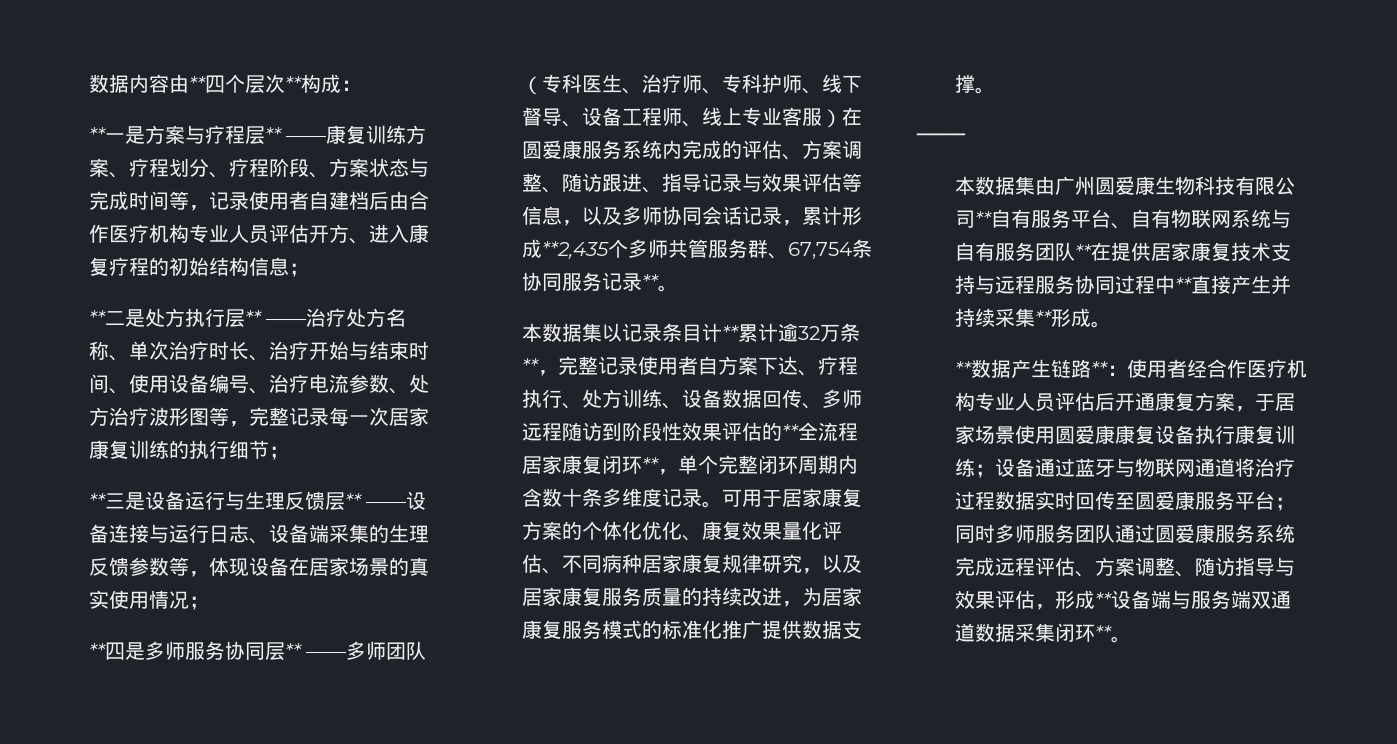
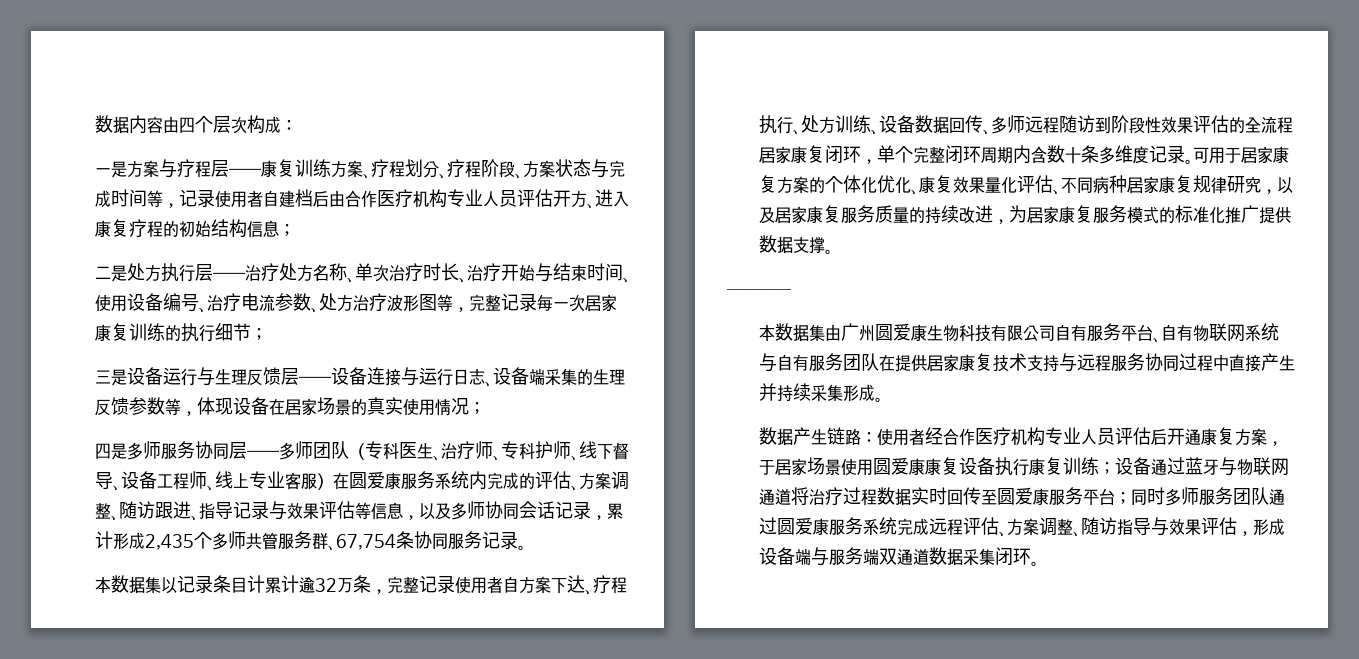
[189,76,207,91] ** -> (180, 124) none
[285,76,303,91] ** -> (248, 125) none
[89,127,107,142] ** -> (298, 125) none
[265,127,283,142] ** -> (230, 168) none
[89,310,107,325] ** -> (296, 229) none
[245,310,263,325] ** -> (214, 272) none
[89,493,107,508] ** -> (268, 333) none
[345,493,363,508] ** -> (300, 376) none
[89,643,107,658] ** -> (486, 407) none
[285,643,303,658] ** -> (248, 450) none
[542,241,610,259] **2,435 -> [145,534,195,550] 2,435
[642,274,660,289] ** -> (519, 540) none
[722,325,740,340] ** -> (266, 584) none
[522,358,540,373] ** -> (372, 584) none
[782,424,800,439] ** -> (1246, 124) none
[642,457,660,472] ** -> (862, 154) none
[975,211,993,226] ** -> (1056, 333) none
[1075,244,1093,259] ** -> (880, 362) none
[1175,277,1193,292] ** -> (1230, 363) none
[1035,310,1053,325] ** -> (844, 392) none
[955,361,973,376] ** -> (884, 399) none
[1091,361,1109,376] ** -> (862, 436) none
[1095,592,1113,607] ** -> (1286, 526) none
[1095,625,1113,640] ** -> (1032, 556) none

